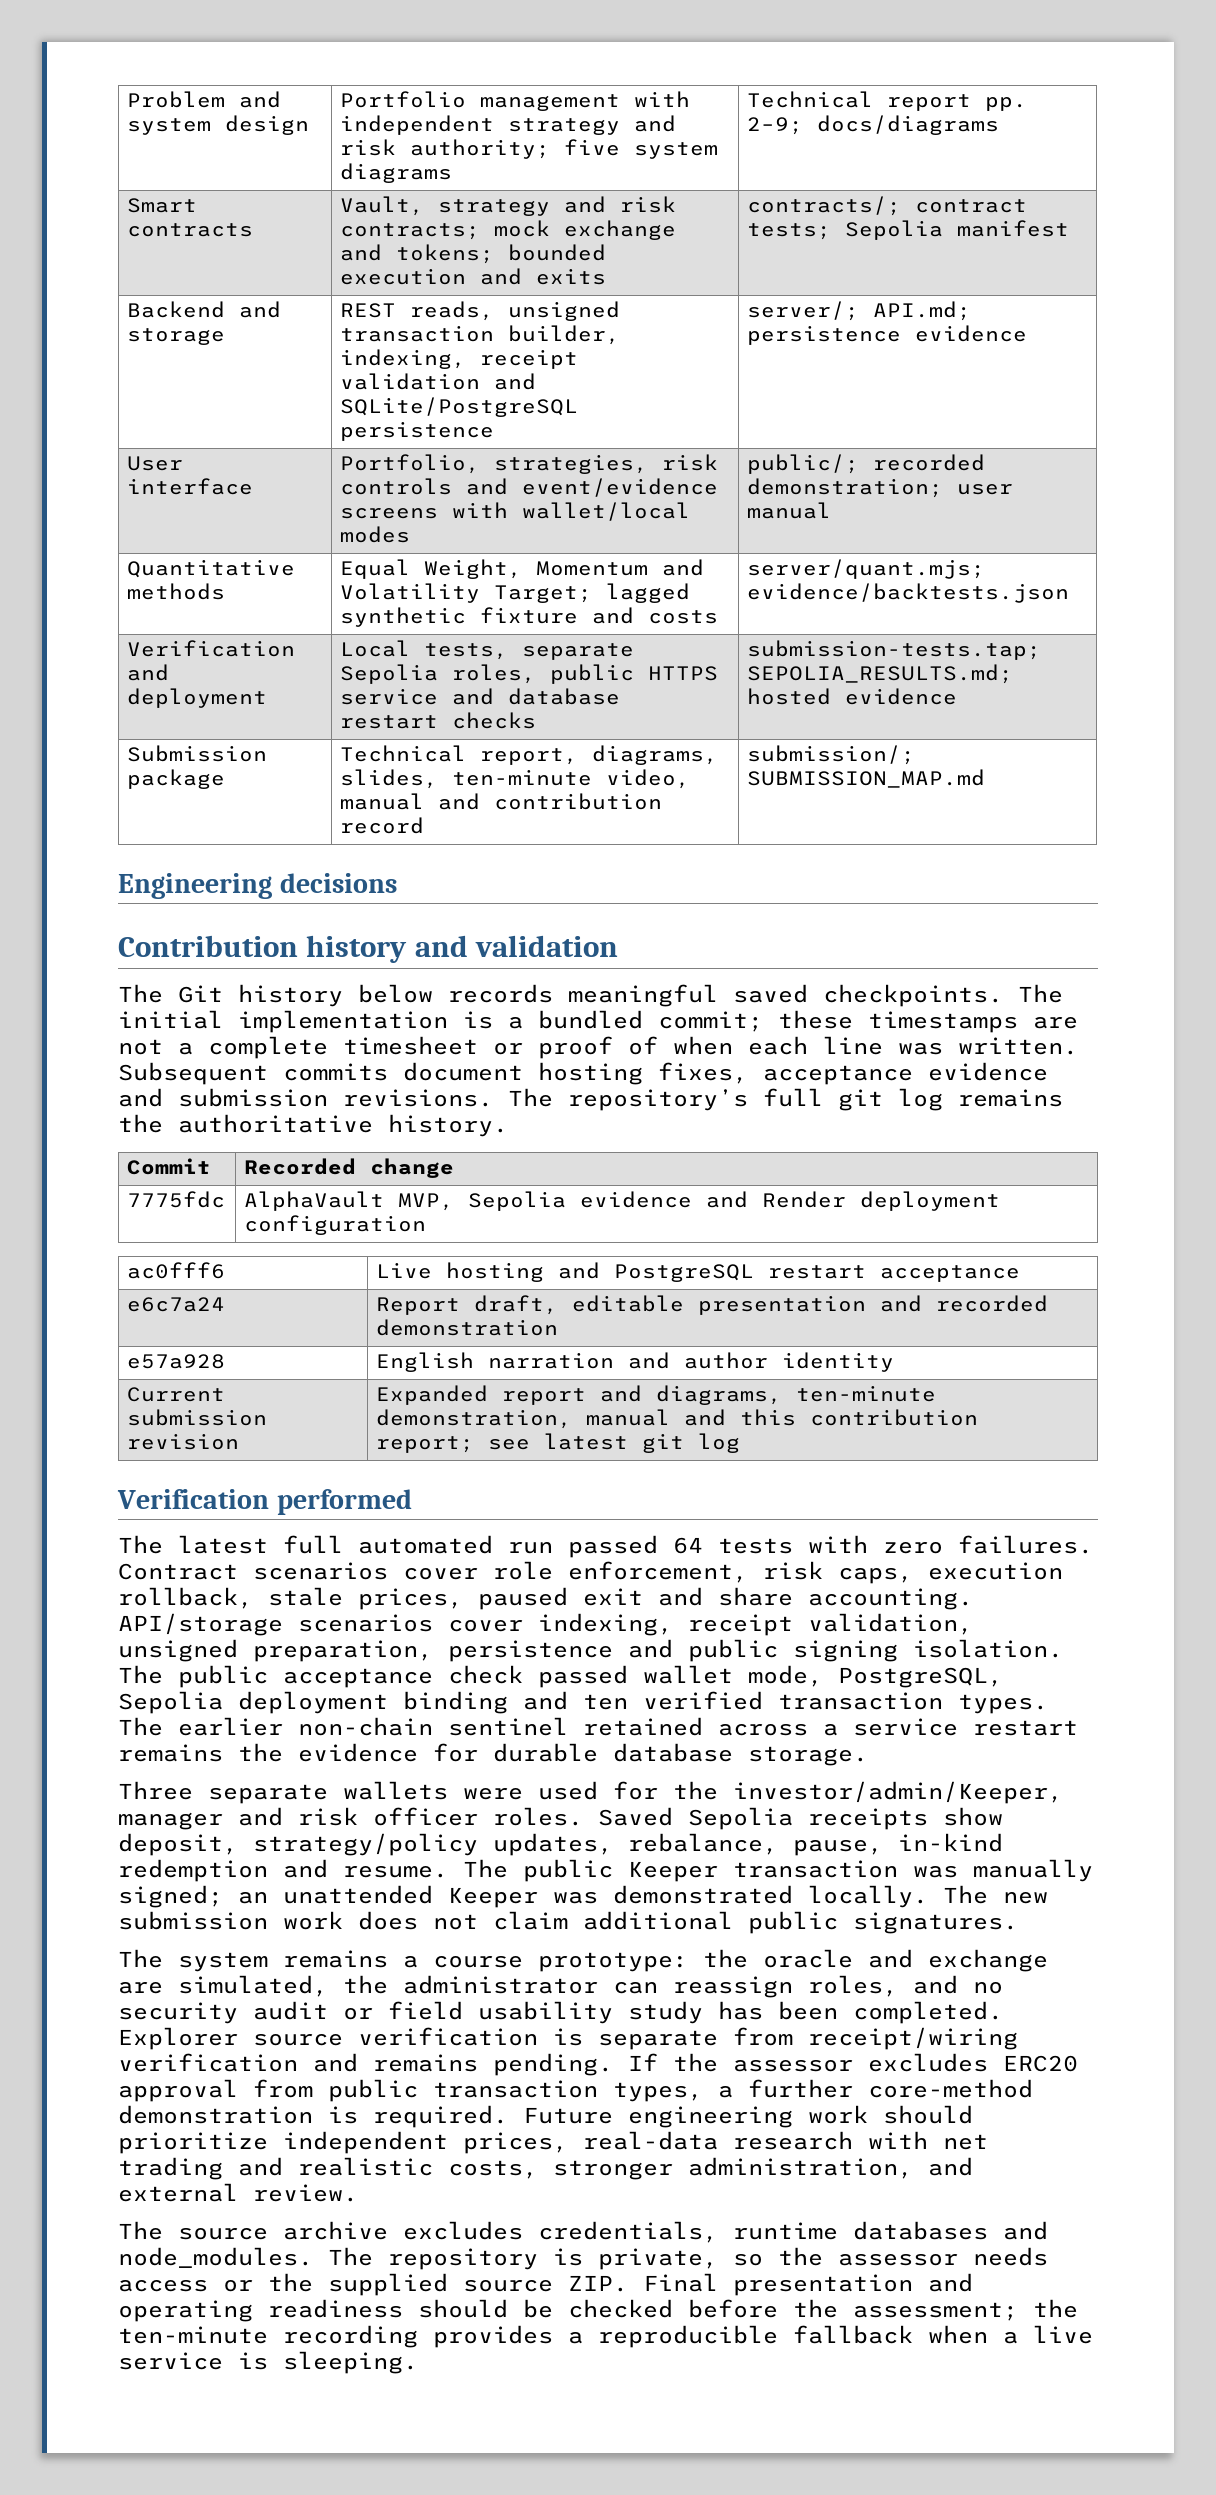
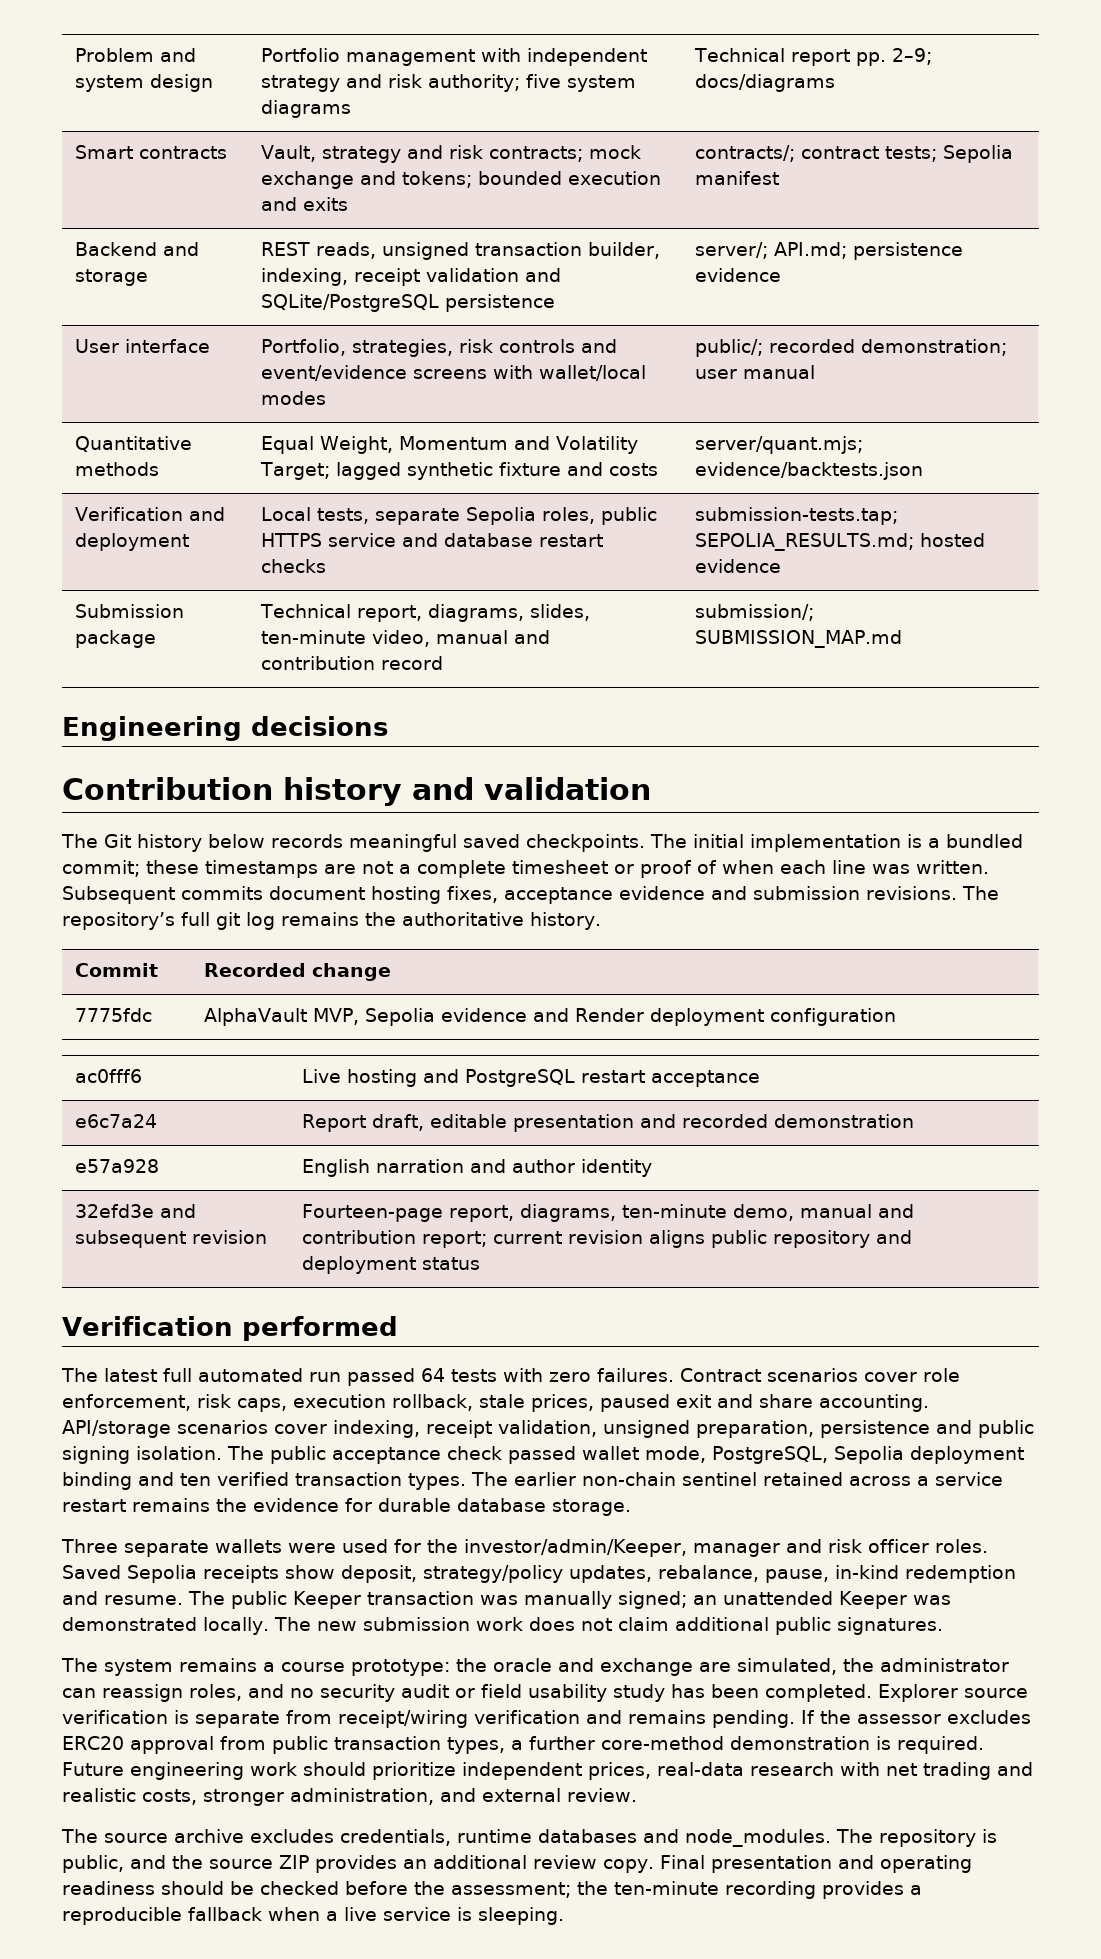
[127,1387,226,1402] [127,1409,268,1426] [127,1433,240,1450] [376,1385,643,1405] Current submission revision | Expanded report and -> [75,1204,197,1218] [75,1230,268,1248] [302,1204,515,1222] 32efd3e and subsequent revision | Fourteen-page report,
[376,1409,797,1429] demonstration, manual and this -> [733,1204,915,1221] demo, manual and
[488,1433,741,1453] see latest git log -> [493,1230,913,1248] [302,1256,481,1274] current revision aligns public repository and deployment status
[598,2247,1048,2270] [118,2273,628,2296] private, so the assessor needs access or the supplied source ZIP. -> [62,1855,654,1873] public, and the source ZIP provides an additional review copy.

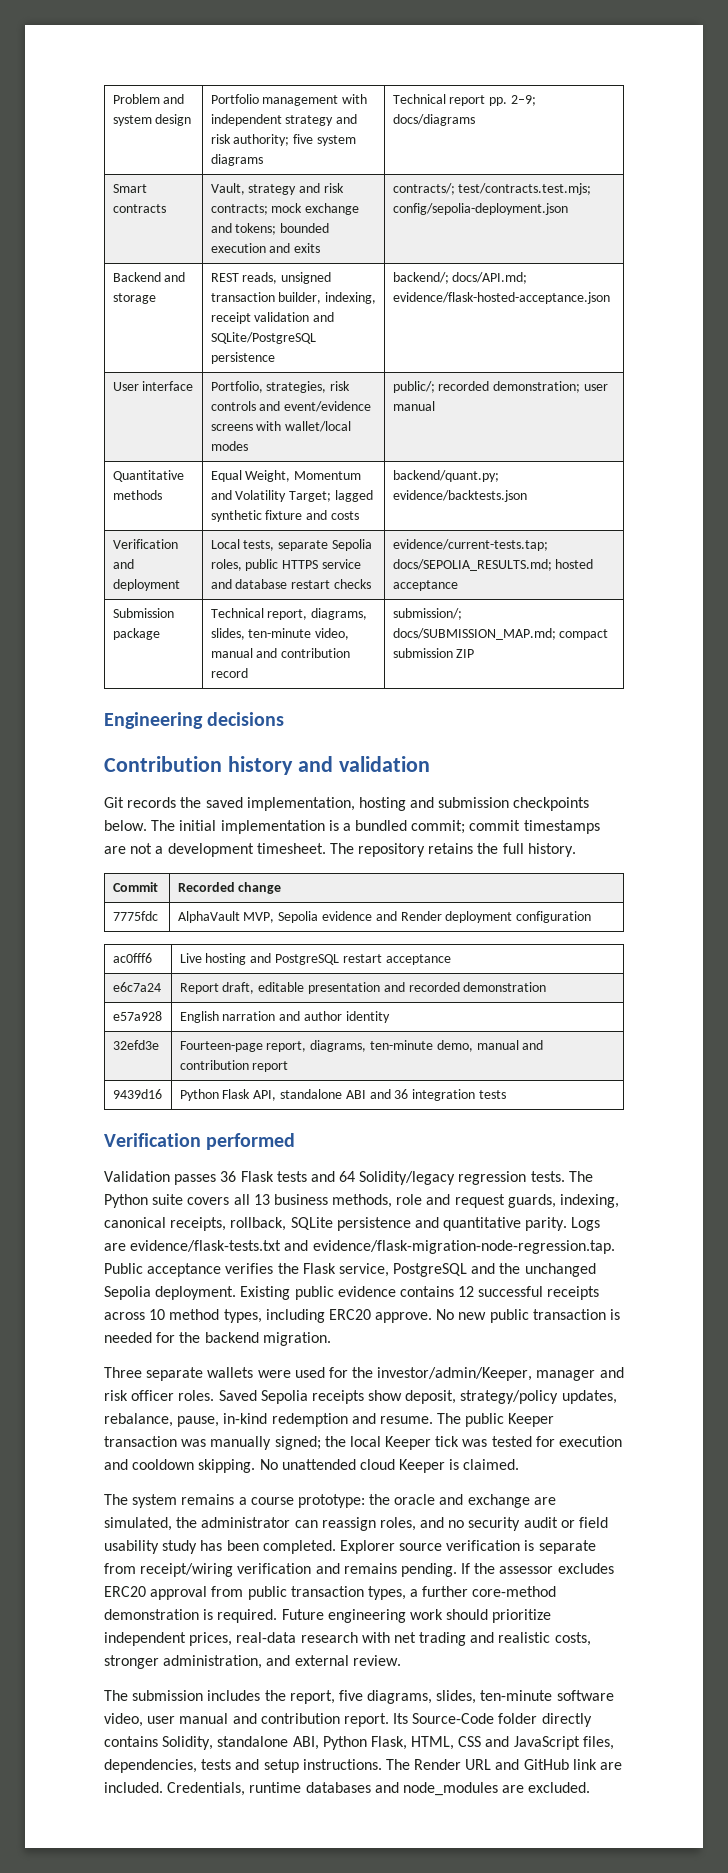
[801,145,1014,163] [695,171,780,185] contract tests; Sepolia manifest -> [458,183,592,195] [392,203,568,215] test/contracts.test.mjs; config/sepolia-deployment.json
[695,242,964,260] [695,268,782,282] server/; API.md; persistence evidence -> [392,272,528,284] [392,292,610,304] backend/; docs/API.md; evidence/flask-hosted-acceptance.json
[695,436,864,454] server/quant.mjs; -> [392,470,499,482] backend/quant.py;
[695,507,899,525] [695,533,986,551] [695,559,782,573] submission-tests.tap; SEPOLIA_RESULTS.md; hosted evidence -> [392,539,548,551] [392,559,594,571] [392,580,458,591] evidence/current-tests.tap; docs/SEPOLIA_RESULTS.md; hosted acceptance
[695,630,903,648] SUBMISSION_MAP.md -> [392,628,609,640] [392,648,475,658] docs/SUBMISSION_MAP.md; compact submission ZIP
[61,834,645,852] The Git history below records meaningful saved checkpoints. -> [104,797,590,811] [104,820,147,831] Git records the saved implementation, hosting and submission checkpoints below.
[146,860,199,874] these -> [469,820,521,831] commit
[417,860,989,878] [62,886,999,904] [62,912,524,930] complete timesheet or proof of when each line was written. Subsequent commits document hosting fixes, acceptance evidence and submission revisions. The repository’s full git log remains the authoritative -> [167,843,524,857] development timesheet. The repository retains the full
[160,1204,197,1218] [75,1230,268,1248] and subsequent revision -> (159, 1045) none
[422,1230,913,1248] [302,1256,481,1274] [62,1316,398,1341] [61,1368,960,1386] [62,1394,929,1412] [62,1420,1034,1438] [62,1446,1024,1464] [62,1472,1003,1490] [62,1498,631,1516] report; current revision aligns public repository and deployment status // Verification performed // The latest full automated run passed 64 tests with zero failures. Contract scenarios cover role enforcement, risk caps, execution rollback, stale prices, paused exit and share accounting. API/storage scenarios cover indexing, receipt validation, unsigned preparation, persistence and public signing isolation. The public acceptance check passed wallet mode, PostgreSQL, Sepolia deployment binding and ten verified transaction types. The earlier non-chain sentinel retained across a service restart remains the evidence for durable database storage. -> [252,1061,289,1072] [112,1089,162,1099] [179,1089,506,1101] [104,1133,296,1150] [104,1171,593,1185] [104,1194,620,1208] [104,1217,601,1231] [104,1240,615,1254] [104,1263,596,1277] [104,1286,600,1300] [104,1309,621,1323] [104,1332,331,1346] report // 9439d16 | Python Flask API, standalone ABI and 36 integration tests // Verification performed // Validation passes 36 Flask tests and 64 Solidity/legacy regression tests. The Python suite covers all 13 business methods, role and request guards, indexing, canonical receipts, rollback, SQLite persistence and quantitative parity. Logs are evidence/flask-tests.txt and evidence/flask-migration-node-regression.tap. Public acceptance verifies the Flask service, PostgreSQL and the unchanged Sepolia deployment. Existing public evidence contains 12 successful receipts across 10 method types, including ERC20 approve. No new public transaction is needed for the backend migration.
[692,1591,951,1609] [62,1617,943,1635] an unattended Keeper was demonstrated locally. The new submission work does not claim additional public signatures. -> [324,1436,623,1450] [104,1459,520,1473] the local Keeper tick was tested for execution and cooldown skipping. No unattended cloud Keeper is claimed.
[104,1829,997,1847] [62,1855,972,1873] [62,1881,922,1899] [62,1907,564,1925] source archive excludes credentials, runtime databases and node_modules. The repository is public, and the source ZIP provides an additional review copy. Final presentation and operating readiness should be checked before the assessment; the ten-minute recording provides a reproducible fallback when a live service is sleeping. -> [132,1690,614,1704] [104,1713,592,1727] [104,1736,614,1750] [104,1759,623,1773] [104,1782,591,1796] submission includes the report, five diagrams, slides, ten-minute software video, user manual and contribution report. Its Source-Code folder directly contains Solidity, standalone ABI, Python Flask, HTML, CSS and JavaScript files, dependencies, tests and setup instructions. The Render URL and GitHub link are included. Credentials, runtime databases and node_modules are excluded.

